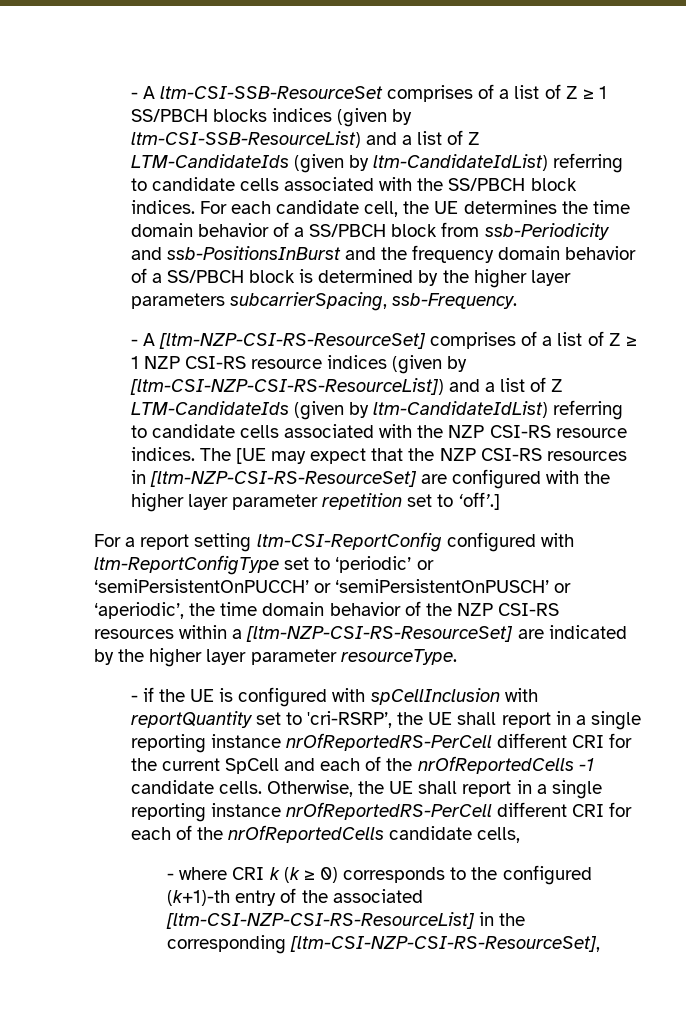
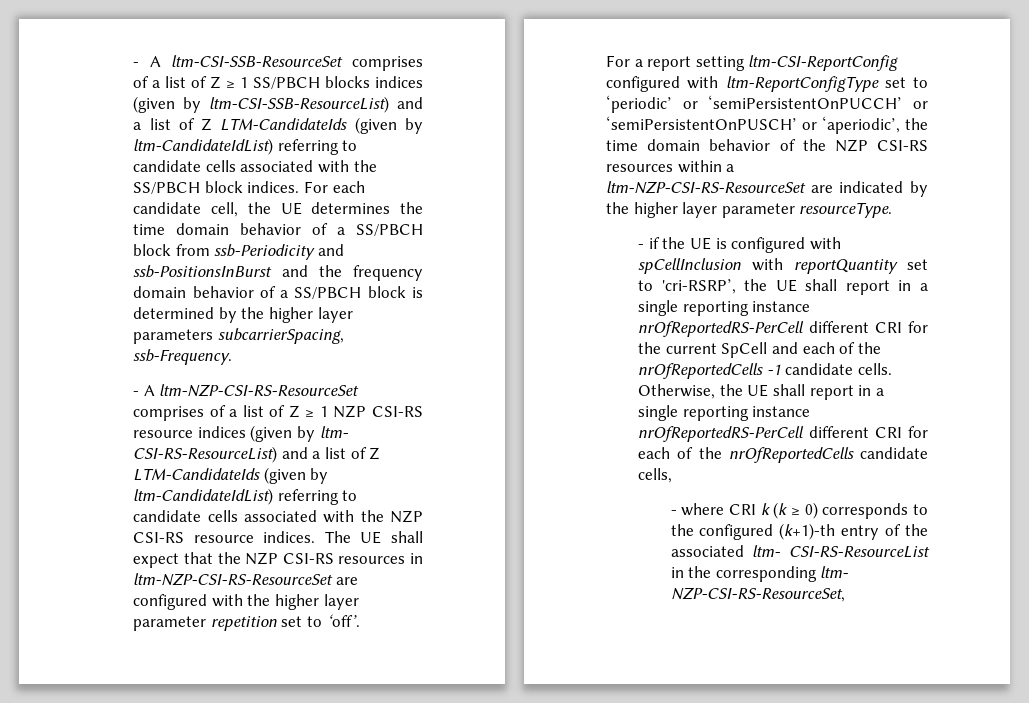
[158,333,426,349] [ltm-NZP-CSI-RS-ResourceSet] -> [159,384,360,397] ltm-NZP-CSI-RS-ResourceSet
[129,378,444,395] [ltm-CSI-NZP-CSI-RS-ResourceList]) -> [319,426,349,438] [133,446,278,463] ltm- CSI-RS-ResourceList)
[235,448,307,464] [UE may -> [360,531,423,544] UE shall
[149,471,417,487] [ltm-NZP-CSI-RS-ResourceSet] -> [133,573,334,586] ltm-NZP-CSI-RS-ResourceSet
[458,492,501,510] ‘off’.] -> [326,614,360,627] ‘off’.
[246,626,514,642] [ltm-NZP-CSI-RS-ResourceSet] -> [606,181,806,194] ltm-NZP-CSI-RS-ResourceSet
[166,912,476,929] [ltm-CSI-NZP-CSI-RS-ResourceList] -> [752,545,930,558] ltm- CSI-RS-ResourceList
[290,936,601,952] [ltm-CSI-NZP-CSI-RS-ResourceSet], -> [820,566,850,578] [670,587,845,602] ltm- NZP-CSI-RS-ResourceSet,

